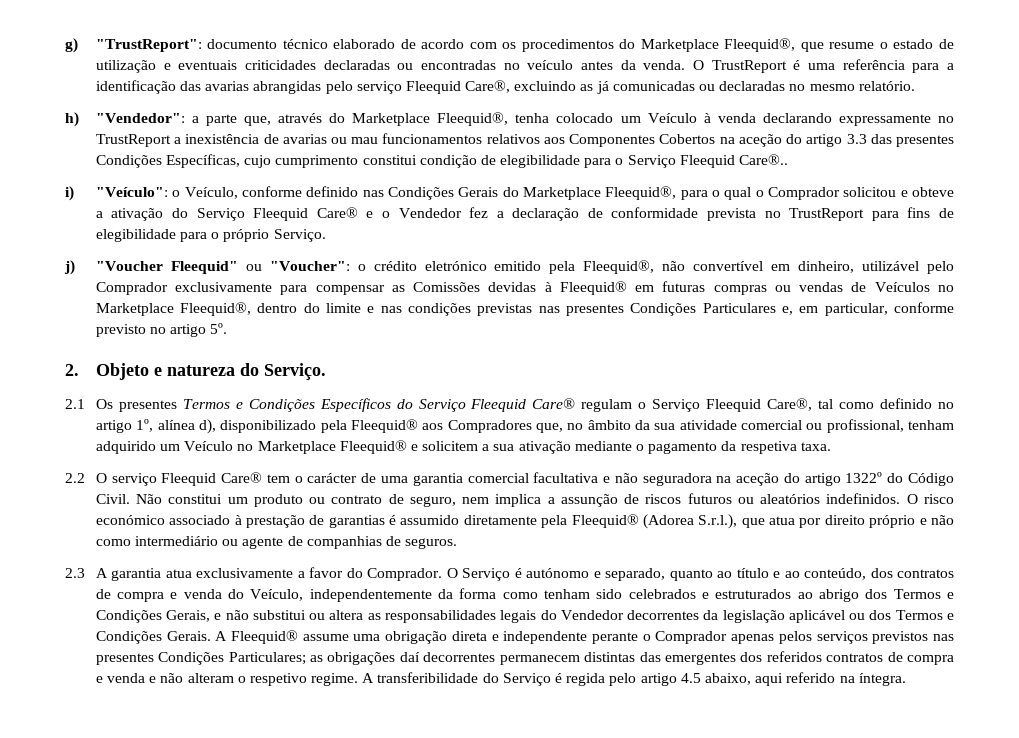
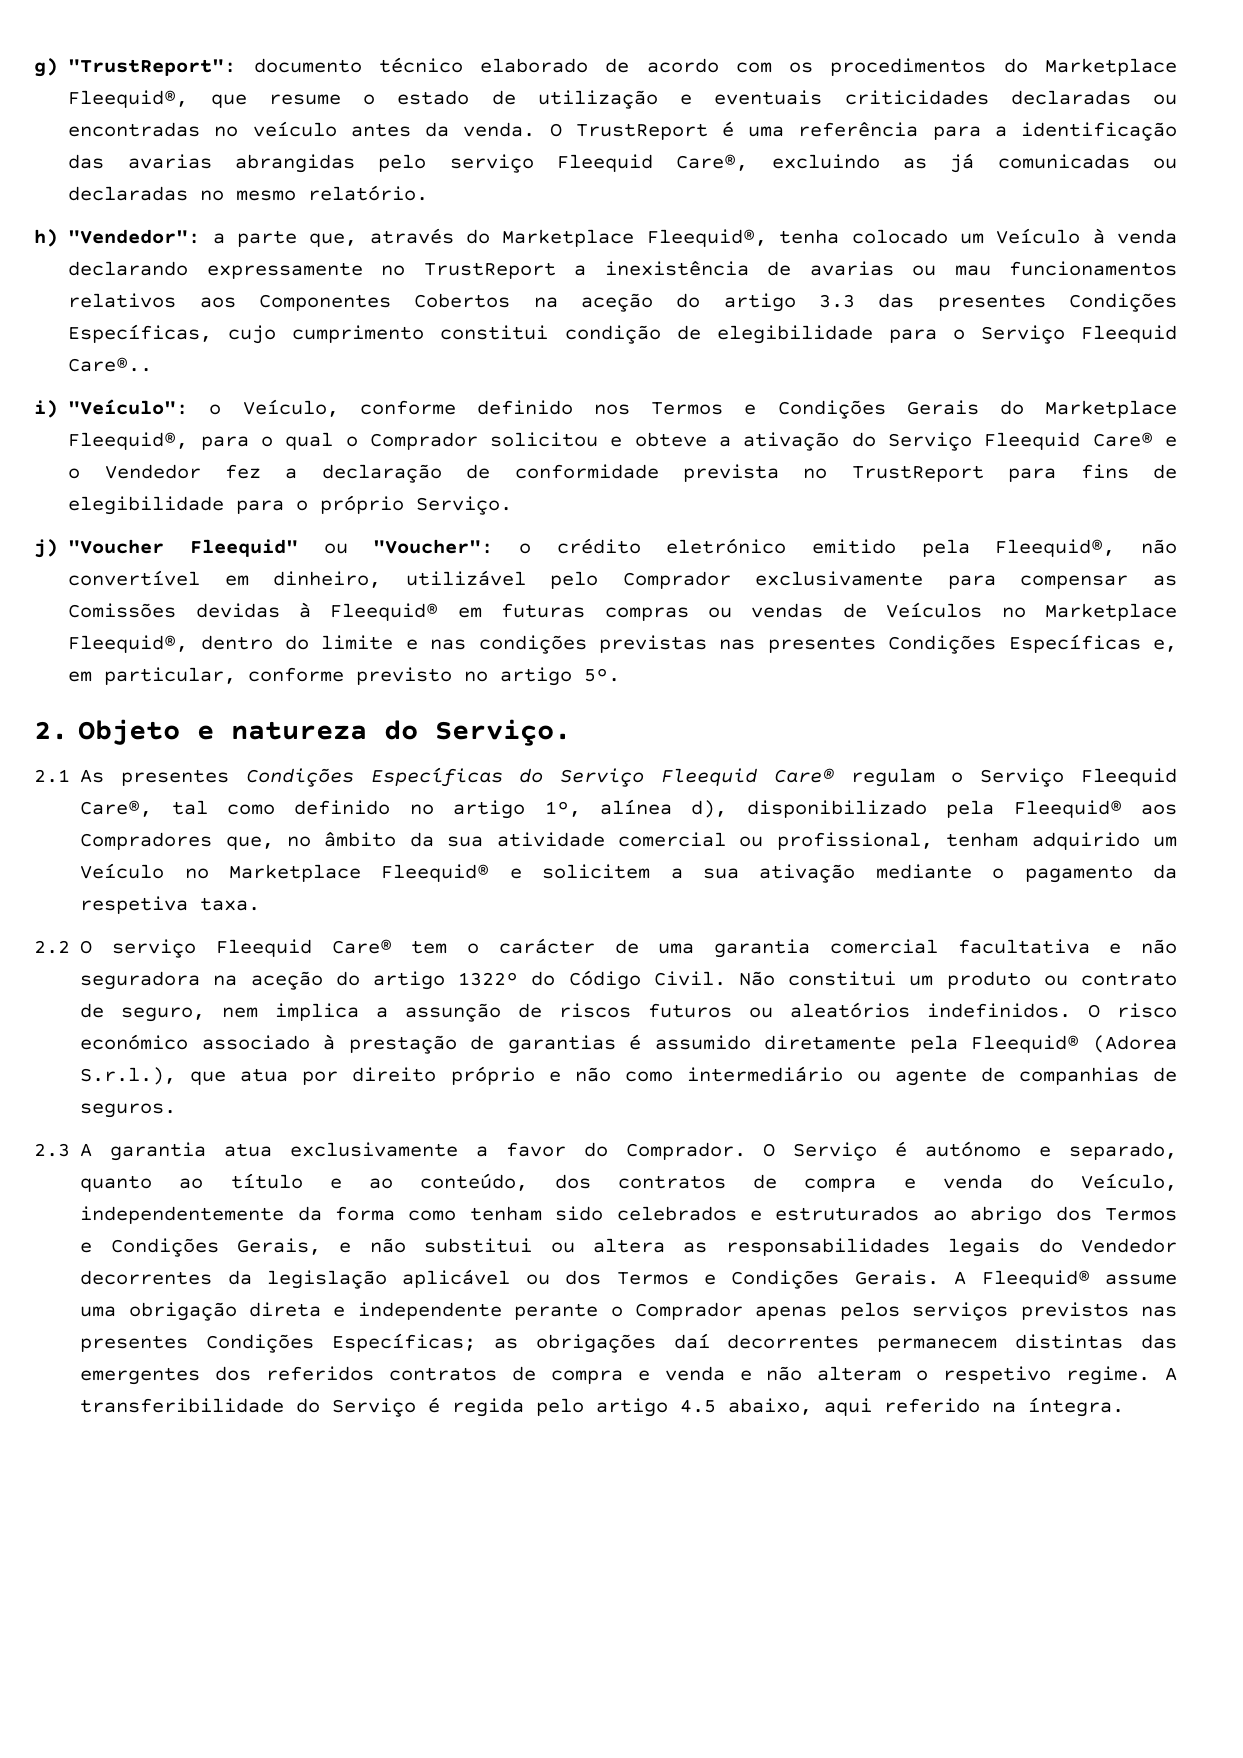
[362,190,384,197] nas -> [594,402,757,415] nos Termos e
[702,303,776,313] Particulares -> [1008,634,1141,653] Específicas
[95,398,391,412] Os presentes Termos e Condições Específicos -> [80,767,503,787] As presentes Condições Específicas
[228,652,306,665] Particulares; -> [331,1333,476,1352] Específicas;

